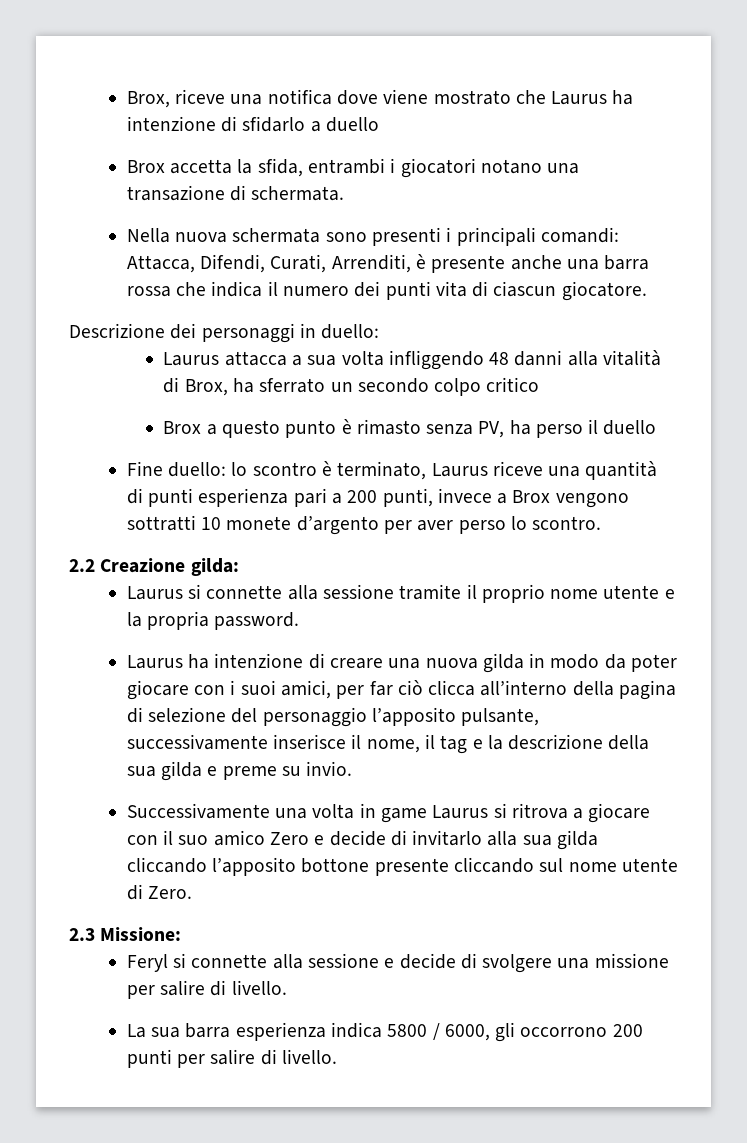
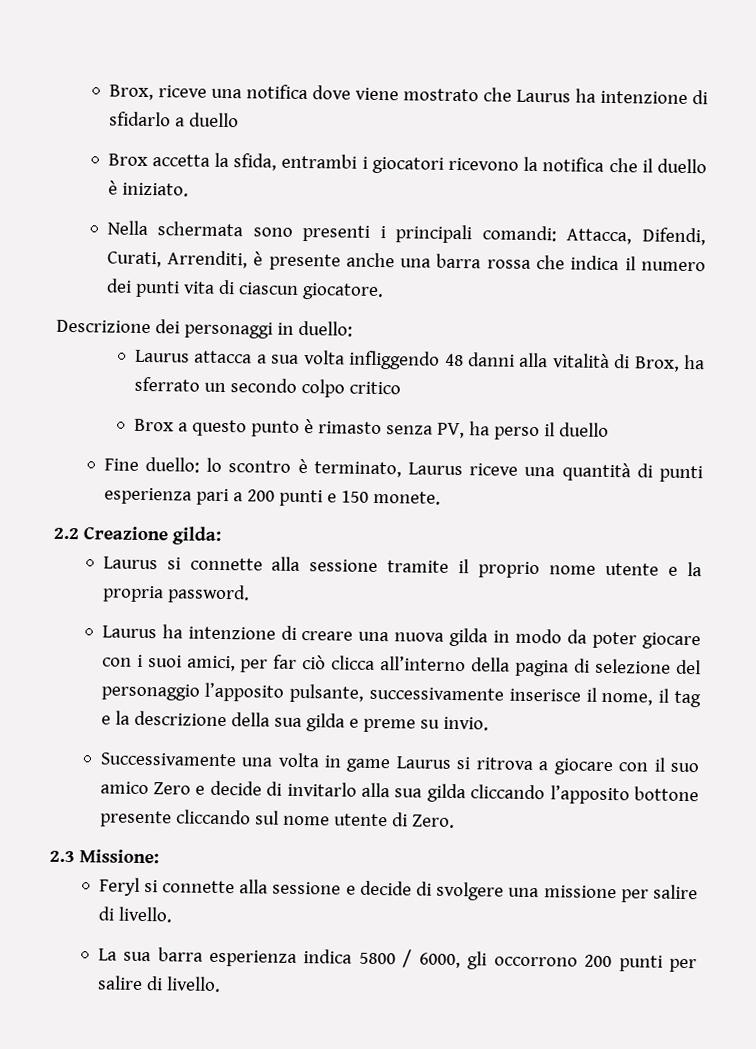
[480,159,580,174] [126,185,345,201] notano una transazione di schermata. -> [448,156,708,174] [107,180,189,197] ricevono la notifica che il duello è iniziato.
[175,232,228,243] nuova -> (148, 228) none
[382,488,629,508] [126,515,602,535] punti, invece a Brox vengono sottratti 10 monete d’argento per aver perso lo scontro. -> [278,489,441,507] punti e 150 monete.

